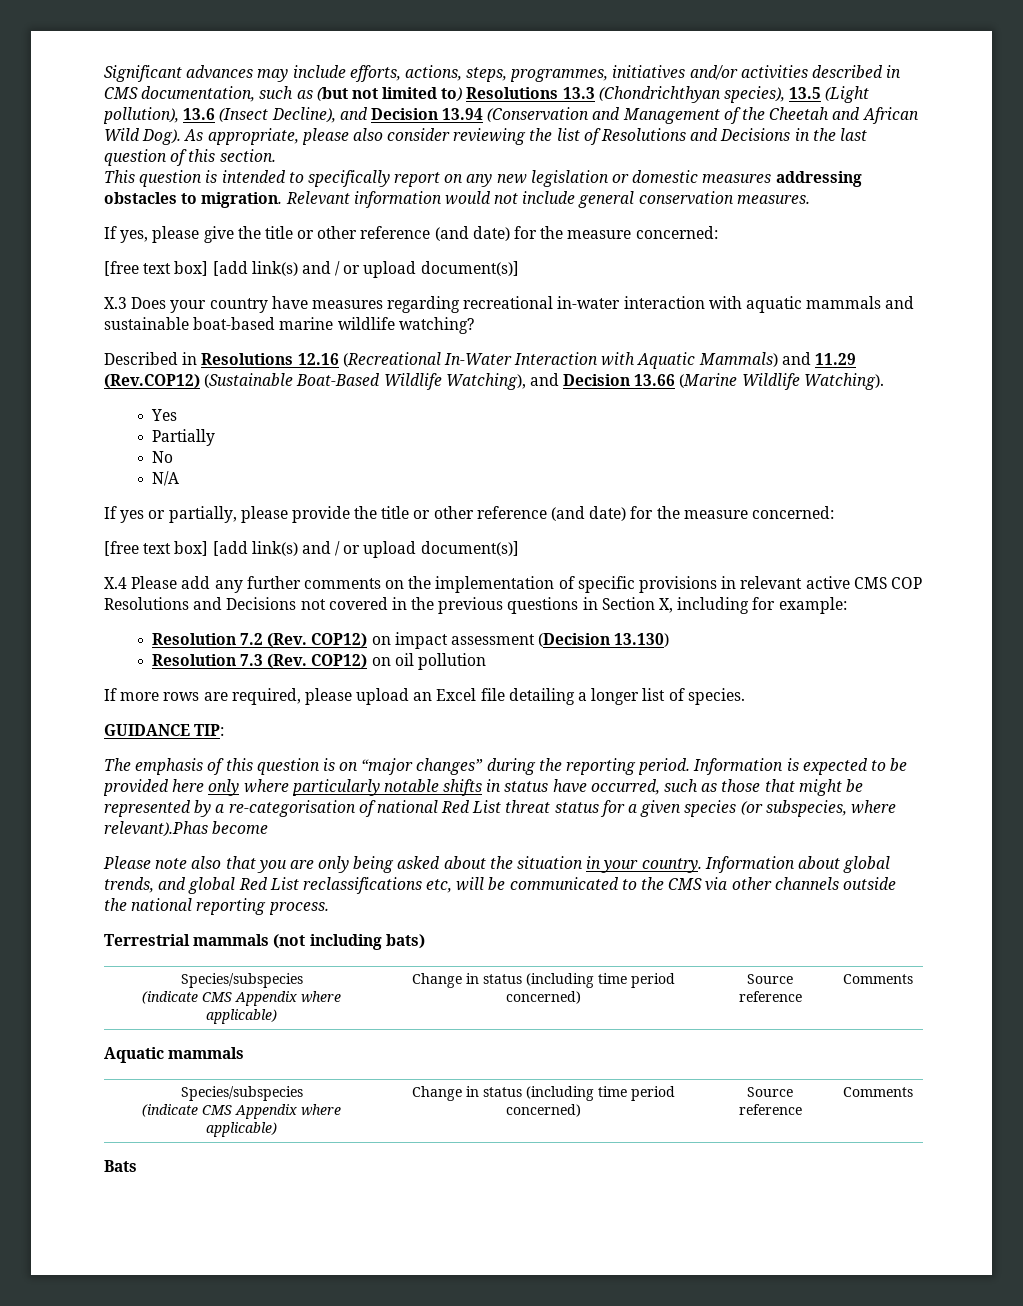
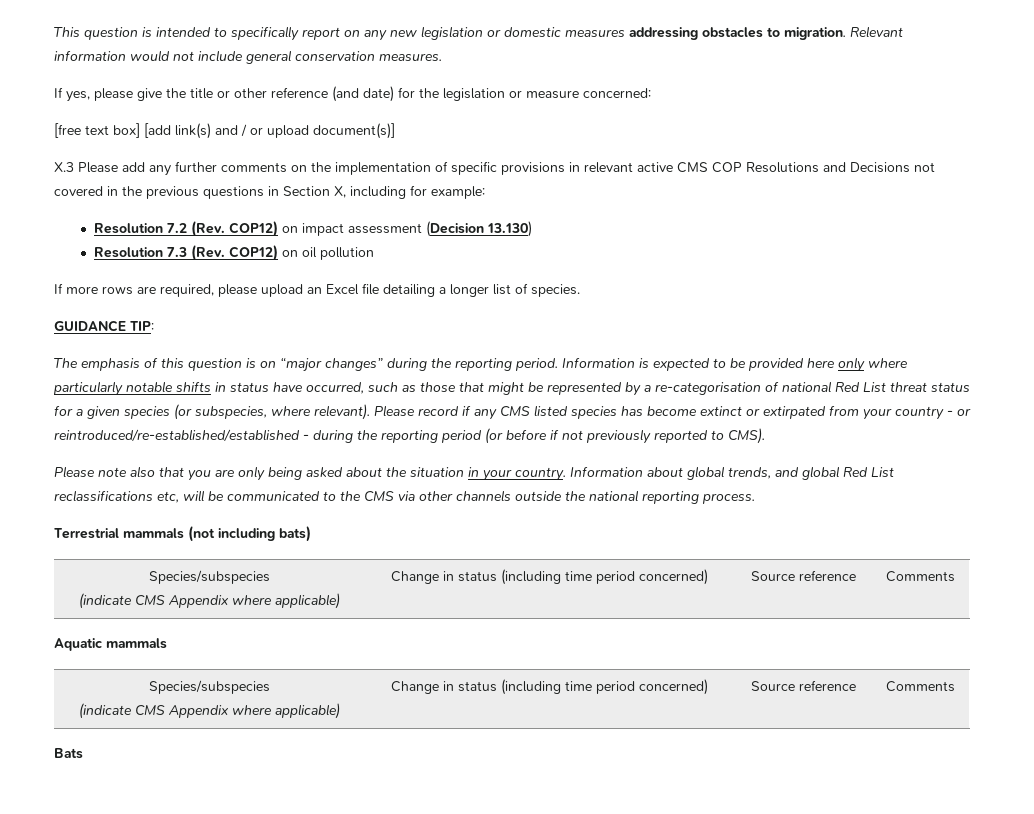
[104,65,902,82] [104,86,870,103] [103,107,919,124] [104,128,867,145] [104,149,276,166] Significant advances may include efforts, actions, steps, programmes, initiatives and/or activities described in CMS documentation, such as (but not limited to) Resolutions 13.3 (Chondrichthyan species), 13.5 (Light pollution), 13.6 (Insect Decline), and Decision 13.94 (Conservation and Management of the Cheetah and African Wild Dog). As appropriate, please also consider reviewing the list of Resolutions and Decisions in the last question of this section. // -> (54, 32) none
(564, 232) none -> [443,88,522,101] legislation or
[131,296,915,313] [104,317,474,334] [104,352,857,369] [104,373,884,390] [150,409,177,421] [151,429,215,446] [151,451,173,463] [151,471,179,486] [104,506,834,523] [104,541,519,558] [104,577,127,589] Does your country have measures regarding recreational in-water interaction with aquatic mammals and sustainable boat-based marine wildlife watching? // Described in Resolutions 12.16 (Recreational In-Water Interaction with Aquatic Mammals) and 11.29 (Rev.COP12) (Sustainable Boat-Based Wildlife Watching), and Decision 13.66 (Marine Wildlife Watching). // Yes // Partially // No // N/A // If yes or partially, please provide the title or other reference (and date) for the measure concerned: // [free text box] [add link(s) and / or upload document(s)] // X.4 -> (74, 167) none
[104,821,269,837] relevant).Phas become -> [314,404,971,420] [54,428,765,444] relevant). Please record if any CMS listed species has become extinct or extirpated from your country - or reintroduced/re-established/established - during the reporting period (or before if not previously reported to CMS).

